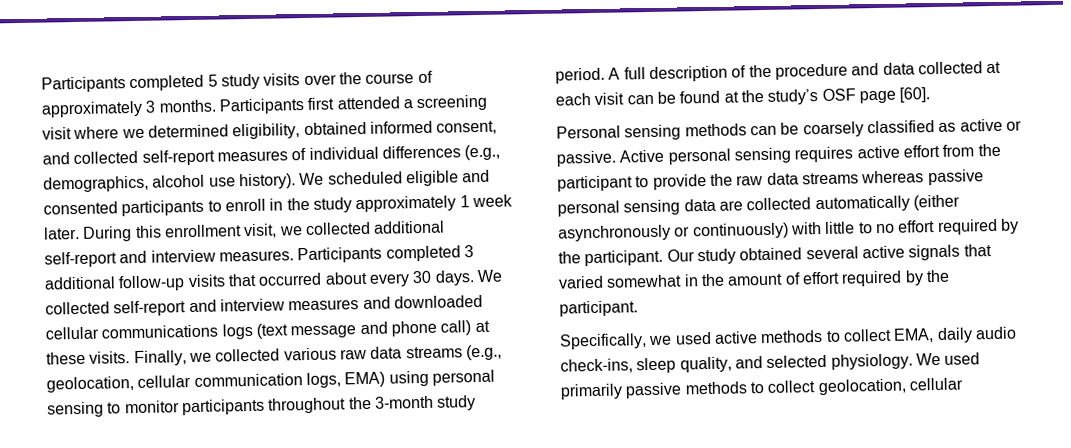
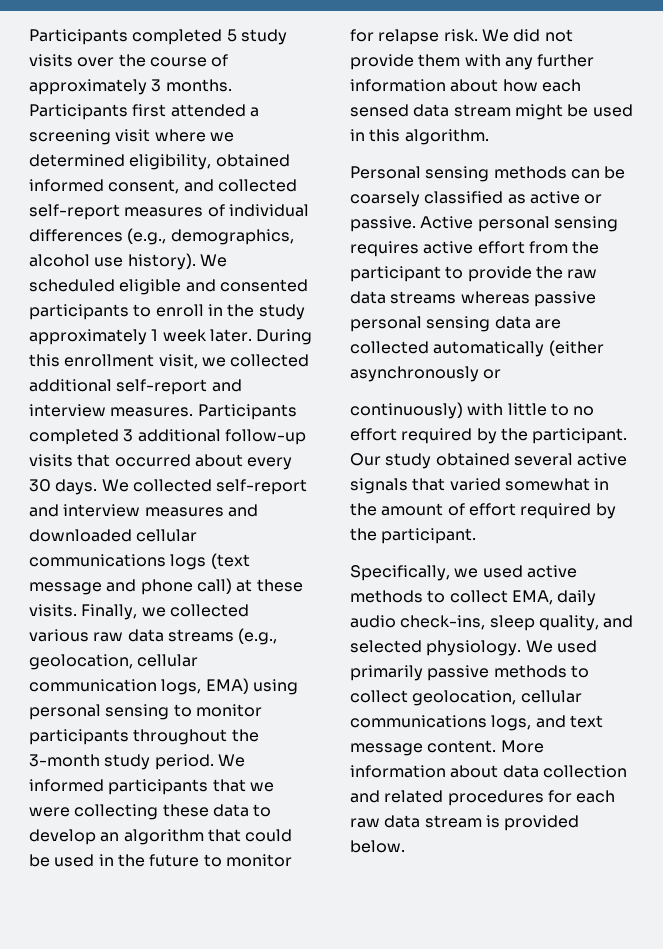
[608,61,1002,83] [555,87,931,106] A full description of the procedure and data collected at each visit can be found at the study’s OSF page [60]. -> [217,754,245,767] [29,779,274,795] [29,804,272,820] [29,829,293,845] [29,854,292,867] [350,29,573,45] [350,54,595,70] [350,79,581,92] [350,104,633,120] [350,129,489,145] We informed participants that we were collecting these data to develop an algorithm that could be used in the future to monitor for relapse risk. We did not provide them with any further information about how each sensed data stream might be used in this algorithm.
(691, 231) none -> (502, 374) //
(963, 384) none -> [350,715,603,731] [350,740,544,756] [350,765,627,778] [350,790,616,806] [350,815,580,831] [350,840,405,853] communications logs, and text message content. More information about data collection and related procedures for each raw data stream is provided below.

